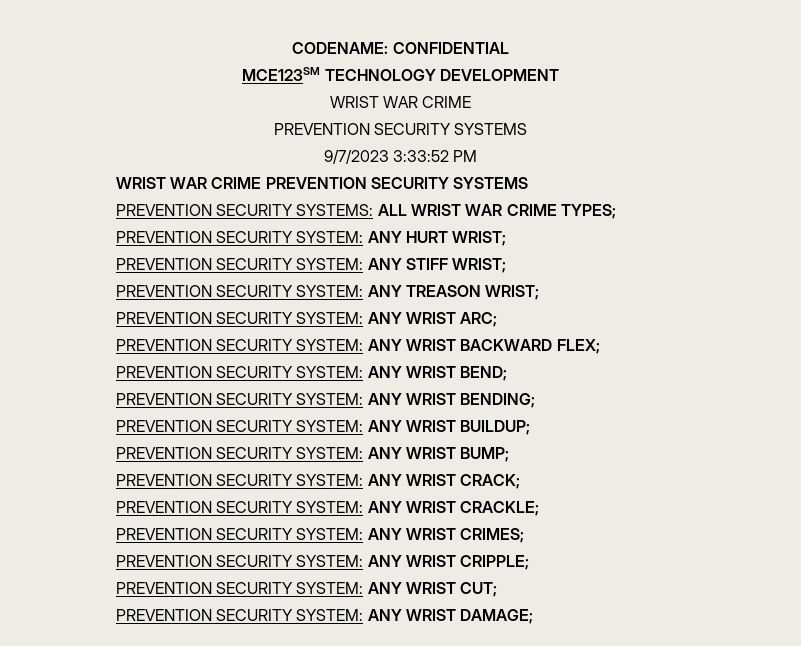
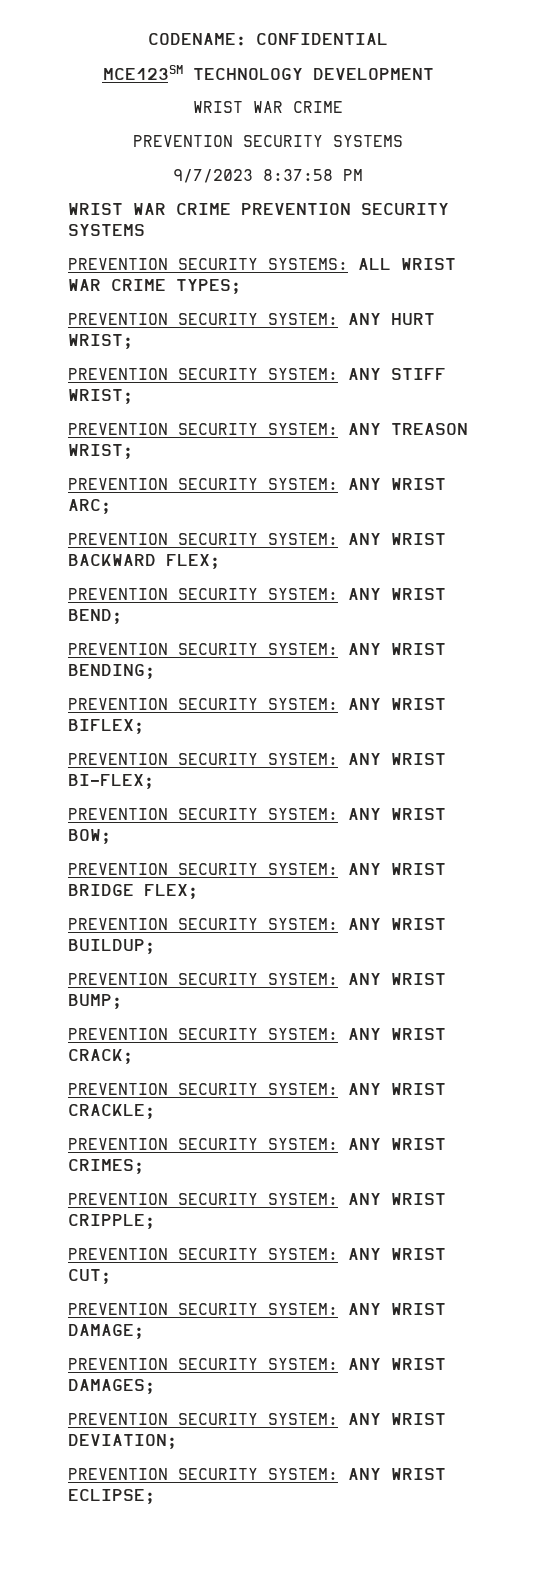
[393,150,449,162] 3:33:52 -> [263,169,333,181] 8:37:58
(536, 400) none -> [67,698,446,710] [67,719,144,734] [67,753,446,765] [67,774,154,789] [67,808,446,820] [67,829,111,844] [67,863,446,875] [67,884,198,899] // PREVENTION SECURITY SYSTEM: ANY WRIST BIFLEX; // PREVENTION SECURITY SYSTEM: ANY WRIST BI-FLEX; // PREVENTION SECURITY SYSTEM: ANY WRIST BOW; // PREVENTION SECURITY SYSTEM: ANY WRIST BRIDGE FLEX;
(534, 616) none -> [67,1358,446,1370] [67,1379,155,1394] [67,1413,446,1425] [67,1434,177,1449] [67,1468,446,1480] [67,1489,155,1504] // PREVENTION SECURITY SYSTEM: ANY WRIST DAMAGES; // PREVENTION SECURITY SYSTEM: ANY WRIST DEVIATION; // PREVENTION SECURITY SYSTEM: ANY WRIST ECLIPSE;

